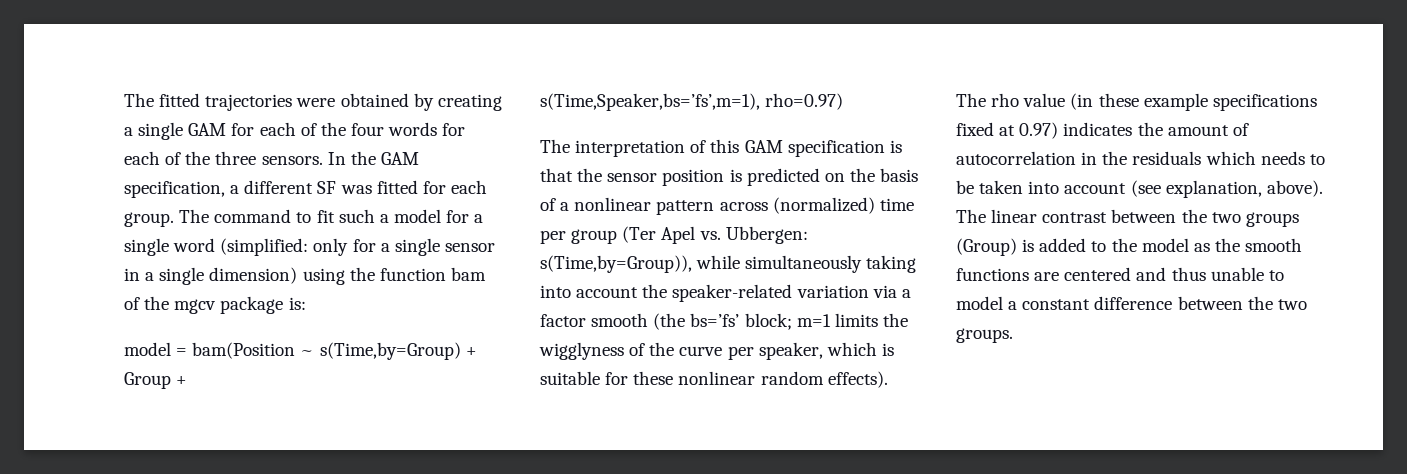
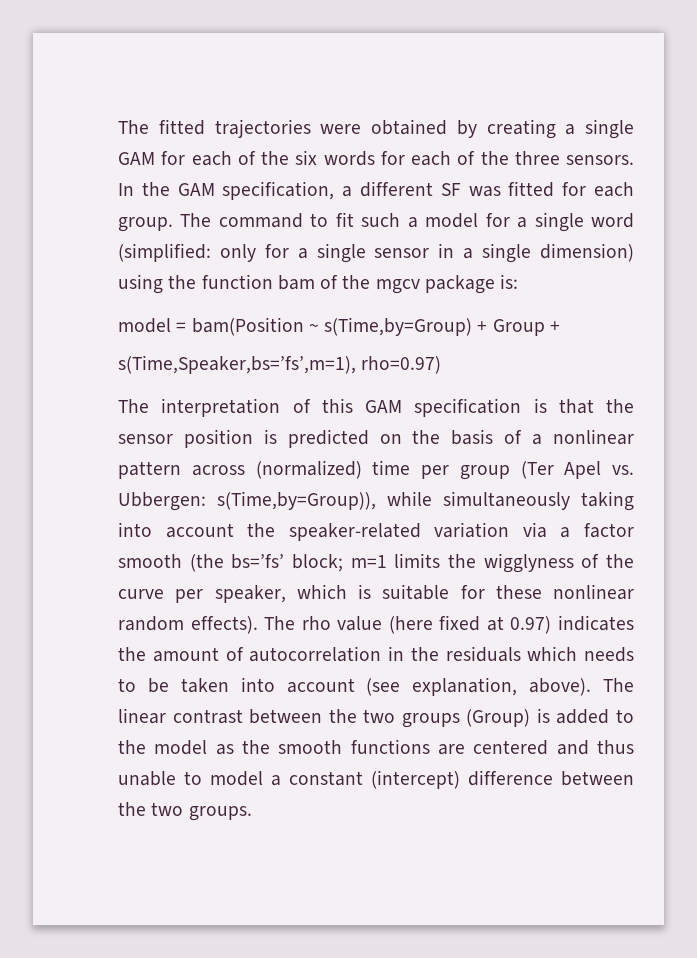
[350,123,384,136] four -> [295,150,318,165] six
[1070,93,1317,111] (in these example specifications -> [388,616,433,634] (here
(1091, 304) none -> [371,770,460,789] (intercept)

